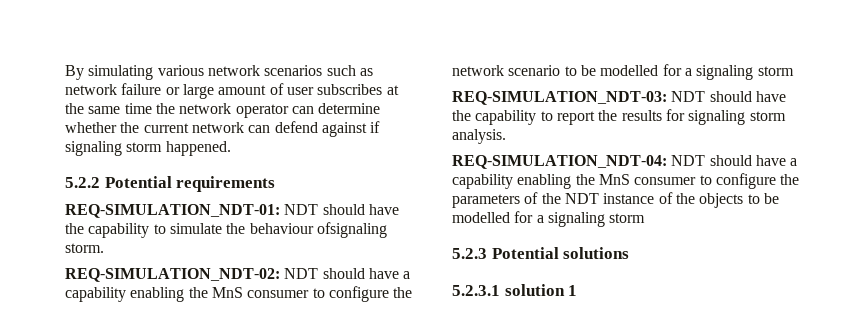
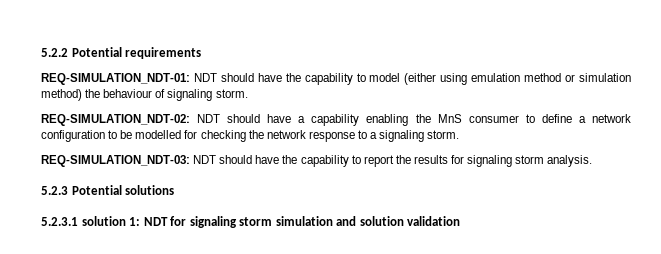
[65,65,373,80] [65,83,399,99] [65,103,381,118] [65,121,381,137] [65,141,231,156] By simulating various network scenarios such as network failure or large amount of user subscribes at the same time the network operator can determine whether the current network can defend against if signaling storm happened. // -> (41, 52) none
[169,222,387,238] simulate the behaviour ofsignaling -> [369,73,631,85] [41,89,213,101] model (either using emulation method or simulation method) the behaviour of signaling
[328,286,413,302] [452,64,794,80] configure the network scenario to be modelled for a signaling storm -> [541,114,632,123] [41,130,460,142] define a network configuration to be modelled for checking the network response to a signaling storm.
[452,155,798,169] [452,173,800,189] [452,192,779,208] [452,211,646,227] // REQ-SIMULATION_NDT-04: NDT should have a capability enabling the MnS consumer to configure the parameters of the NDT instance of the objects to be modelled for a signaling storm -> (593, 161) none
[568,285,578,296] 1 -> [129,216,461,228] 1: NDT for signaling storm simulation and solution validation

